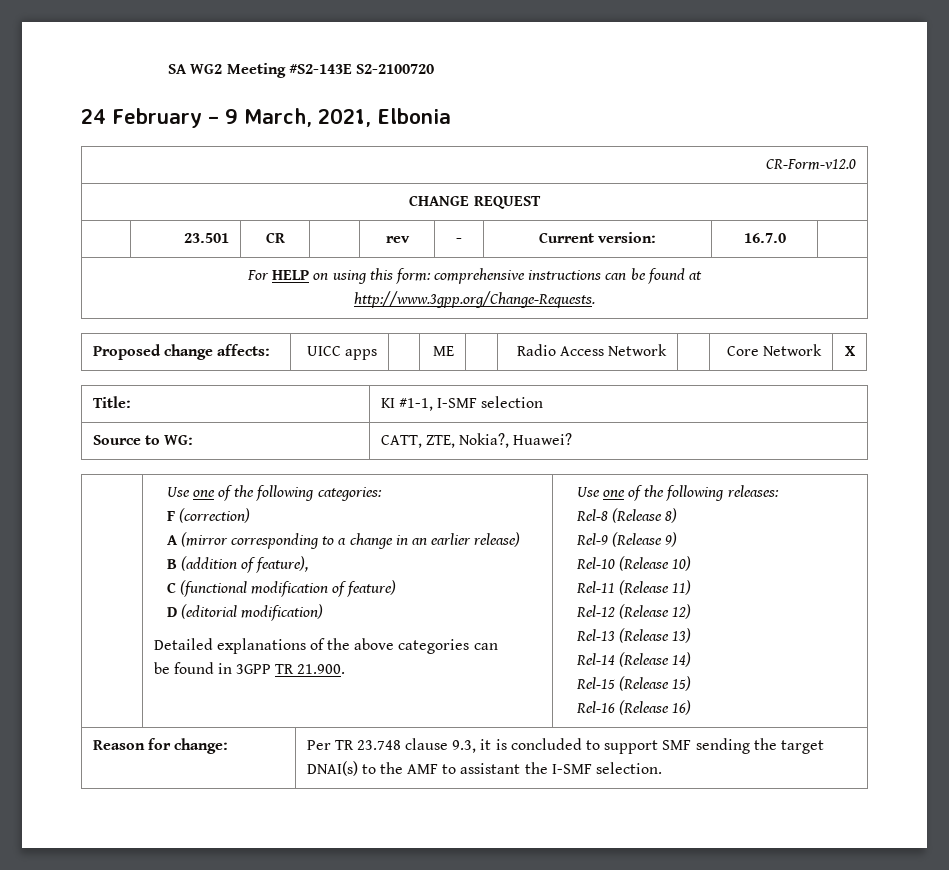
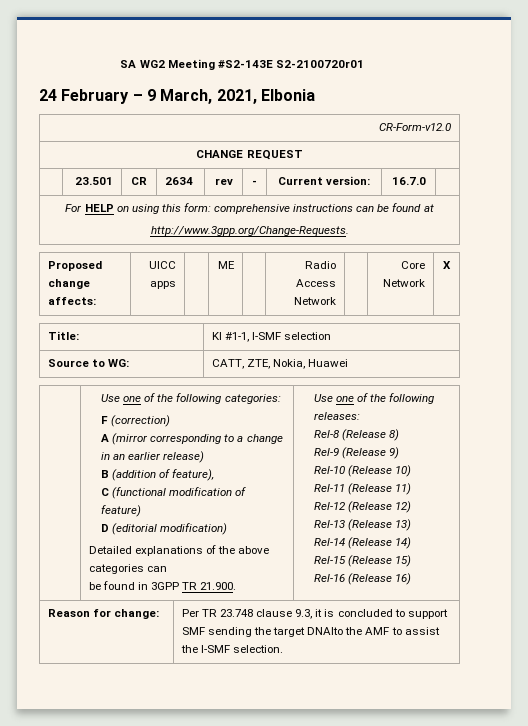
[355,64,434,74] S2-2100720 -> [275,60,364,68] S2-2100720r01
(285, 237) none -> [164,177,193,185] 2634
[458,433,573,448] Nokia?, Huawei? -> [272,359,349,369] Nokia, Huawei
[306,761,376,776] DNAI(s) to -> [307,627,344,635] DNAIto
[460,763,521,774] assistant -> [404,627,440,635] assist

